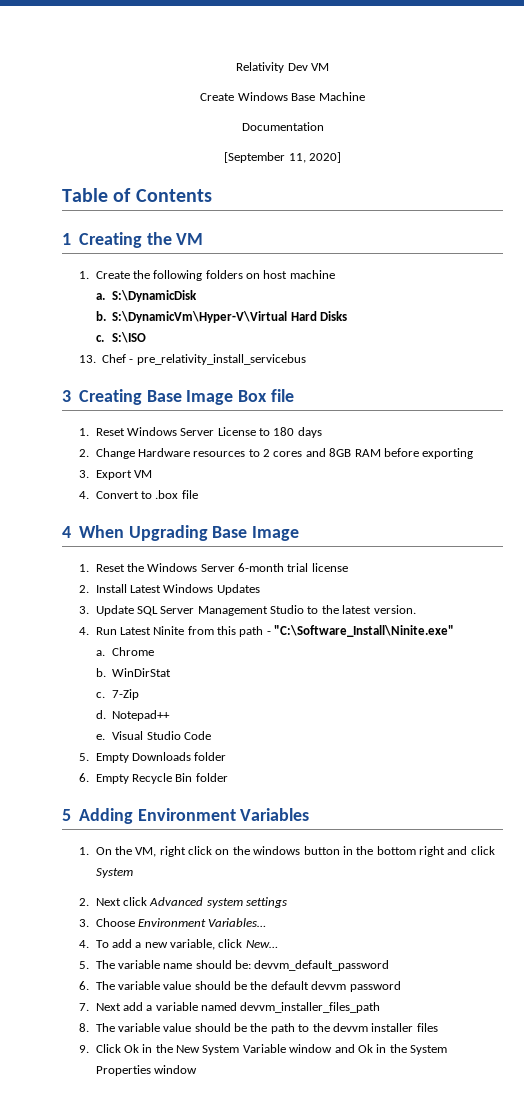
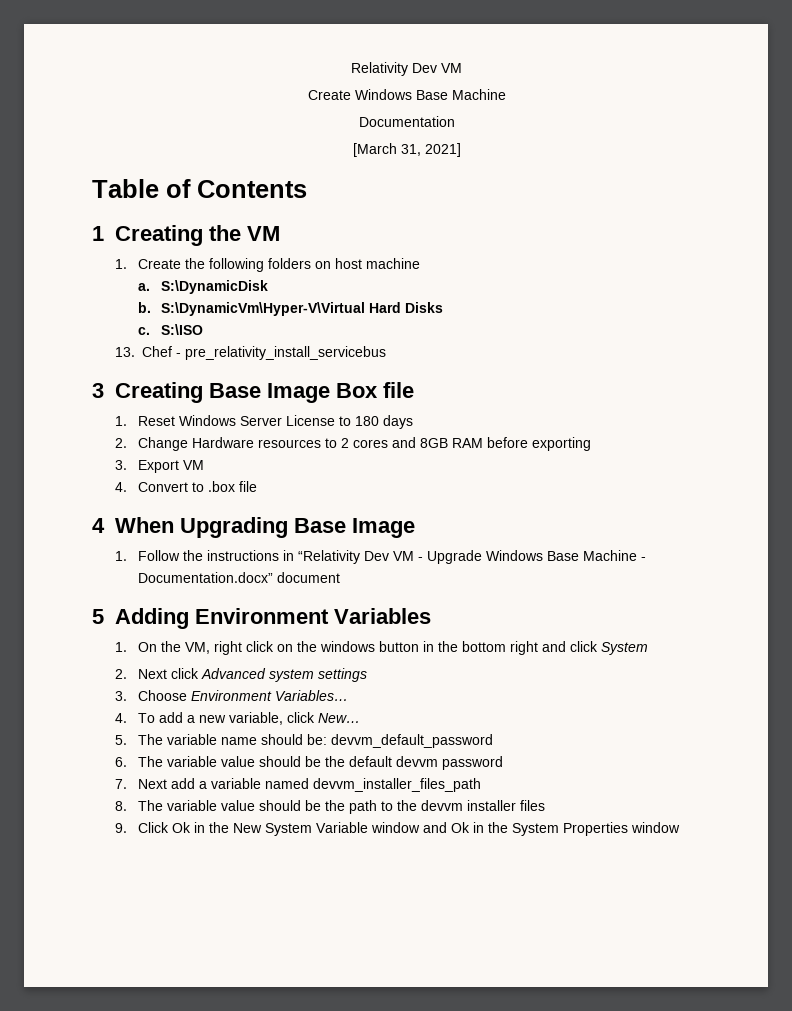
[224,152,341,163] [September 11, 2020] -> [352,143,461,157] [March 31, 2021]
[95,563,348,572] [78,584,260,595] [78,605,416,616] [78,625,455,637] [95,647,155,656] [95,668,172,677] [95,689,140,700] [95,710,171,721] [95,731,212,740] [78,752,227,763] [78,773,228,784] Reset the Windows Server 6-month trial license // 2. Install Latest Windows Updates // 3. Update SQL Server Management Studio to the latest version. // 4. Run Latest Ninite from this path - "C:\Software_Install\Ninite.exe" // a. Chrome // b. WinDirStat // c. 7-Zip // d. Notepad++ // e. Visual Studio Code // 5. Empty Downloads folder // 6. Empty Recycle Bin folder -> [138,550,647,564] [138,572,341,583] Follow the instructions in “Relativity Dev VM - Upgrade Windows Base Machine - Documentation.docx” document

